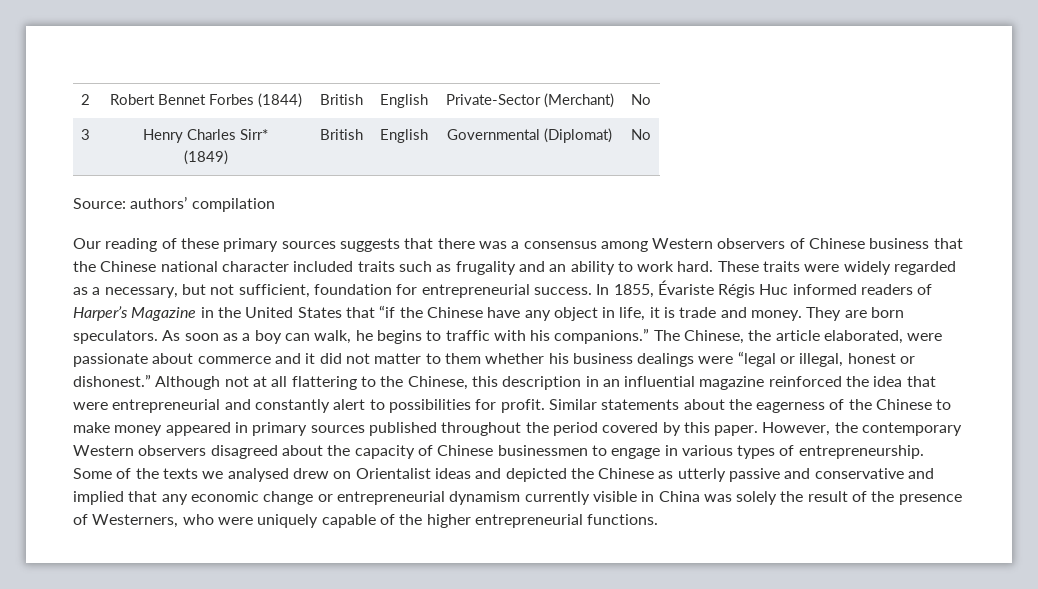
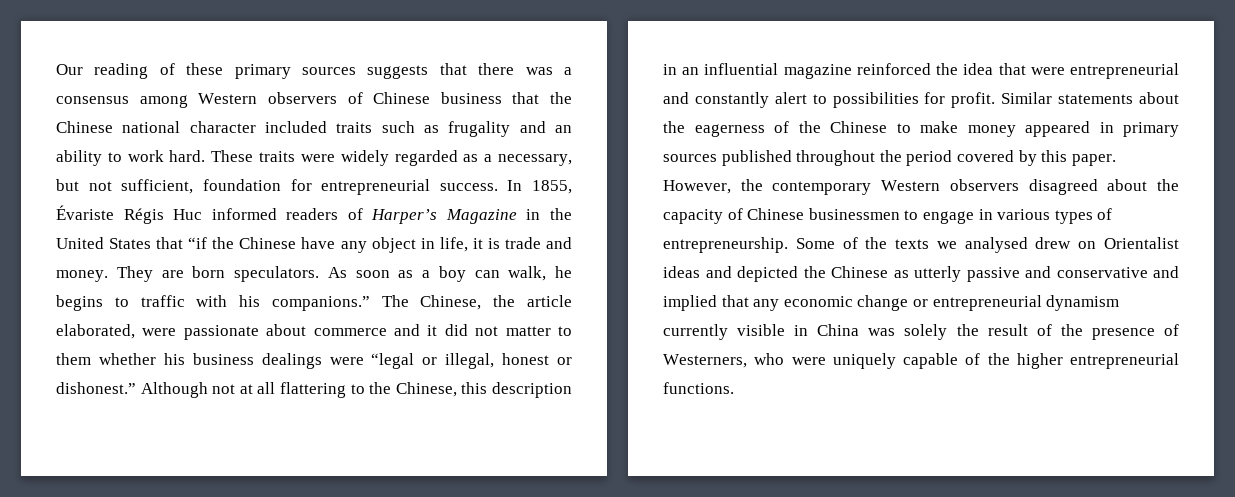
[81,94,91,105] [109,93,302,108] [320,94,363,105] [380,94,428,108] [445,93,614,108] [631,94,651,105] [81,129,91,140] [143,129,268,143] [183,150,228,165] [320,129,363,140] [380,129,428,143] [447,128,612,143] [631,129,651,140] [73,196,275,212] 2 | Robert Bennet Forbes (1844) | British | English | Private-Sector (Merchant) | No // 3 | Henry Charles Sirr* // (1849) | British | English | Governmental (Diplomat) | No // Source: authors’ compilation // -> (56, 69) none

